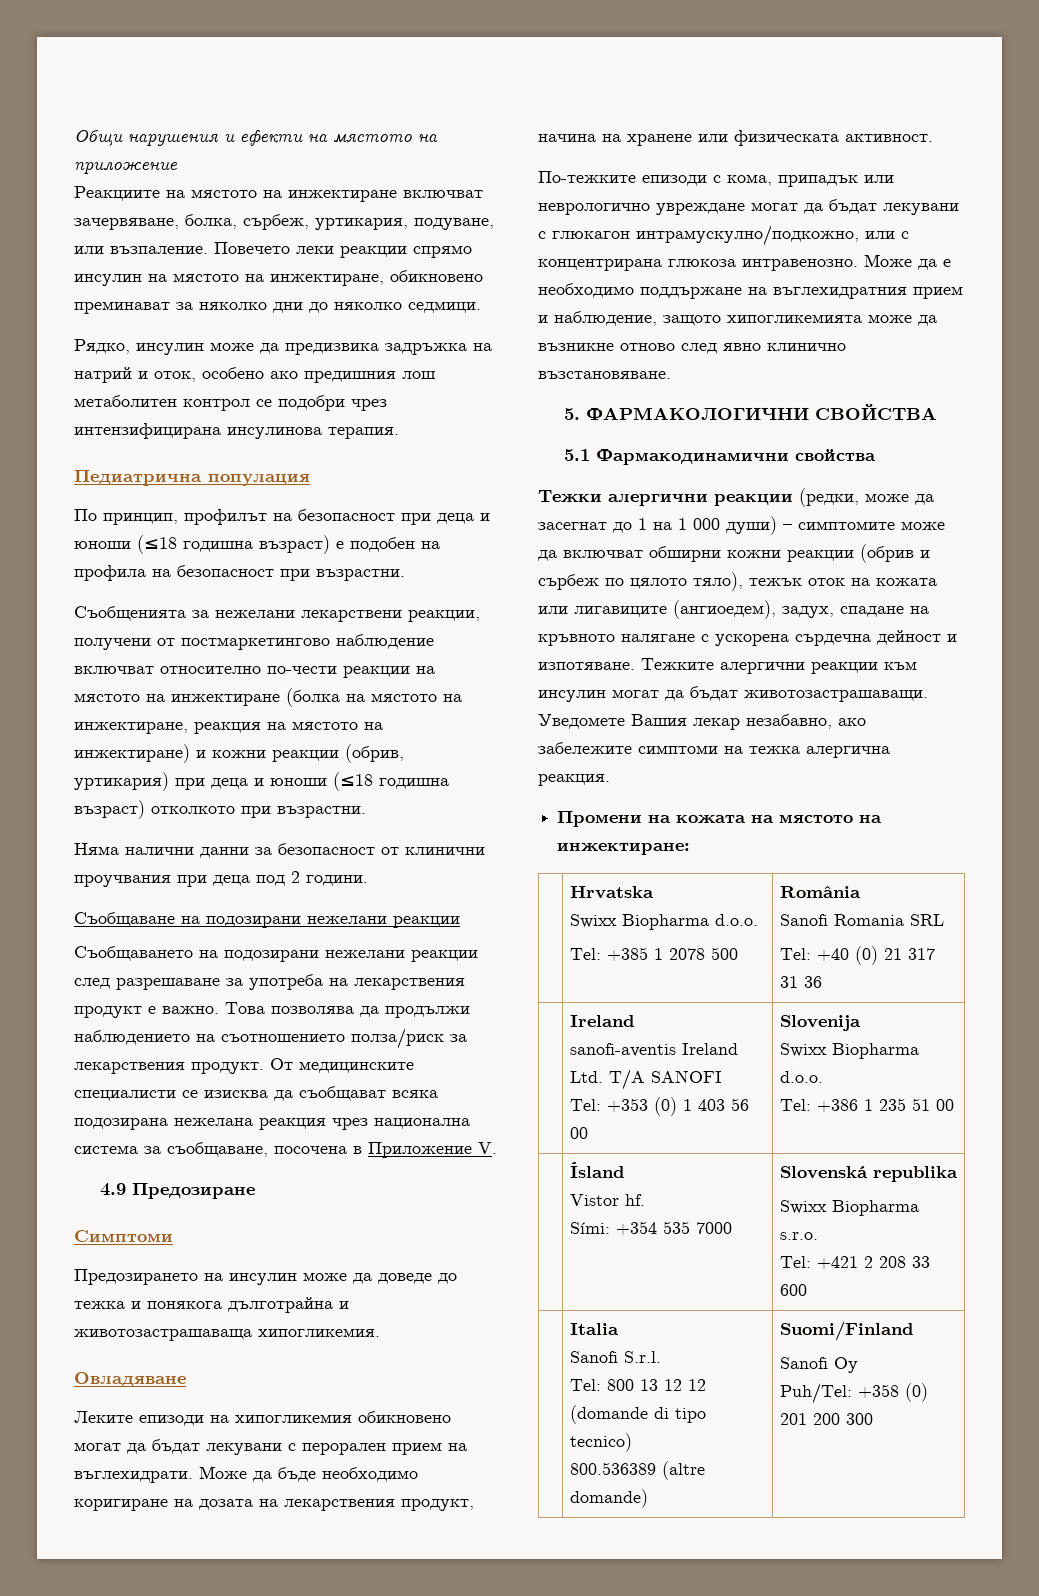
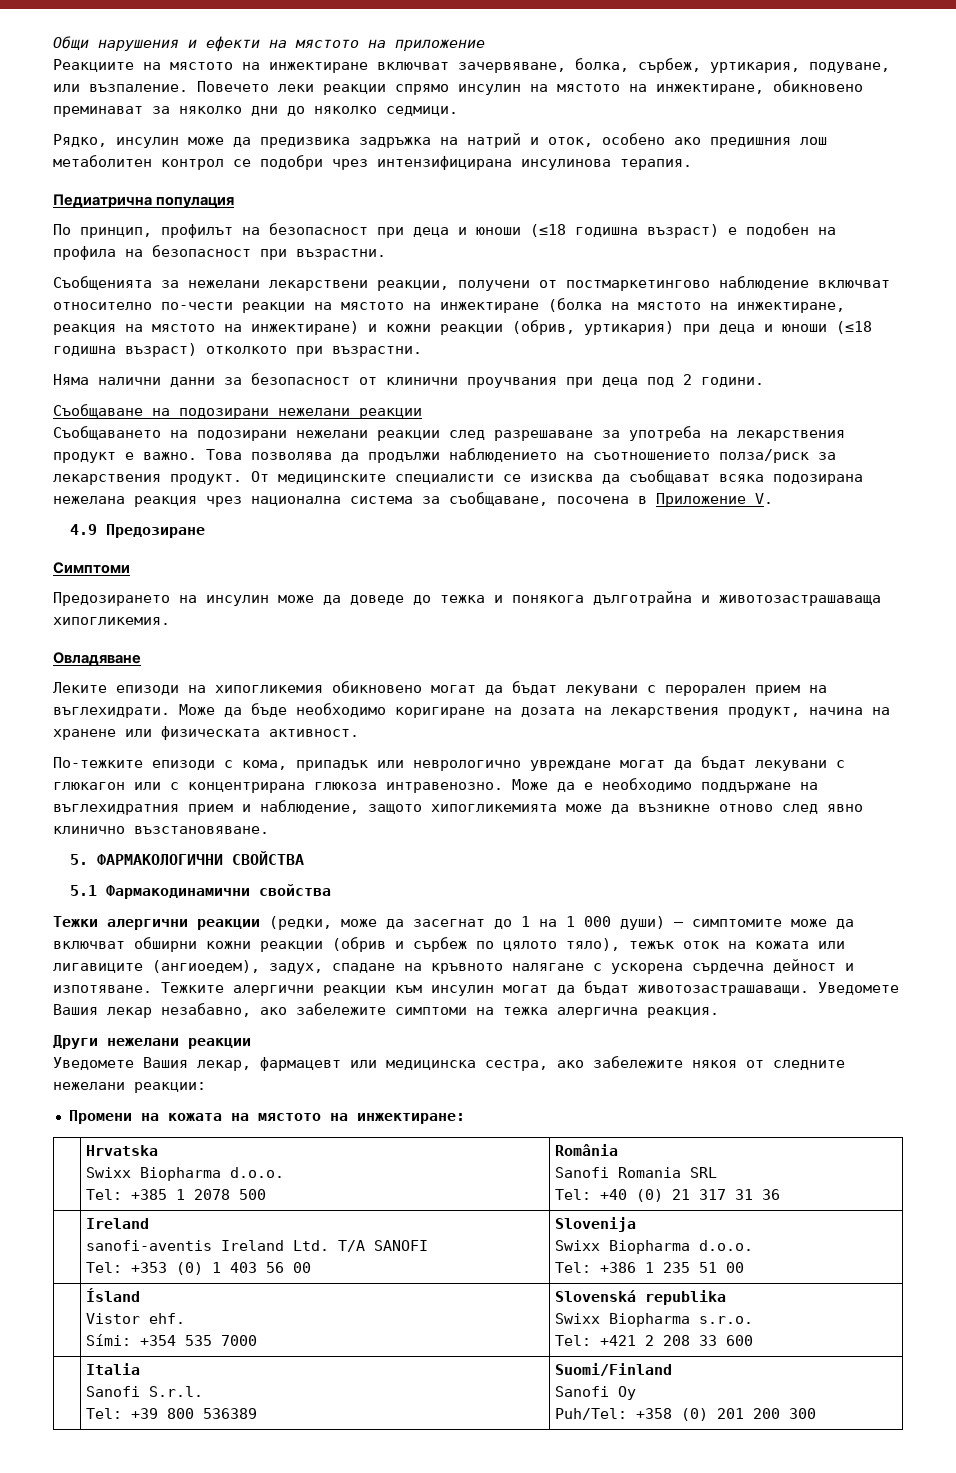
[636,225,859,246] интрамускулно/подкожно, -> (125, 786) none
(610, 780) none -> [53,1035,251,1049] [53,1056,845,1071] [53,1082,206,1093] // Други нежелани реакции // Уведомете Вашия лекар, фармацевт или медицинска сестра, ако забележите някоя от следните нежелани реакции:
[624,1194,645,1206] hf. -> [149,1313,186,1324] ehf.
[606,1379,706,1391] [569,1405,706,1424] [569,1433,632,1452] [569,1461,705,1480] [569,1489,648,1508] 800 13 12 12 (domande di tipo tecnico) // 800.536389 (altre domande) -> [131,1408,258,1419] +39 800 536389

